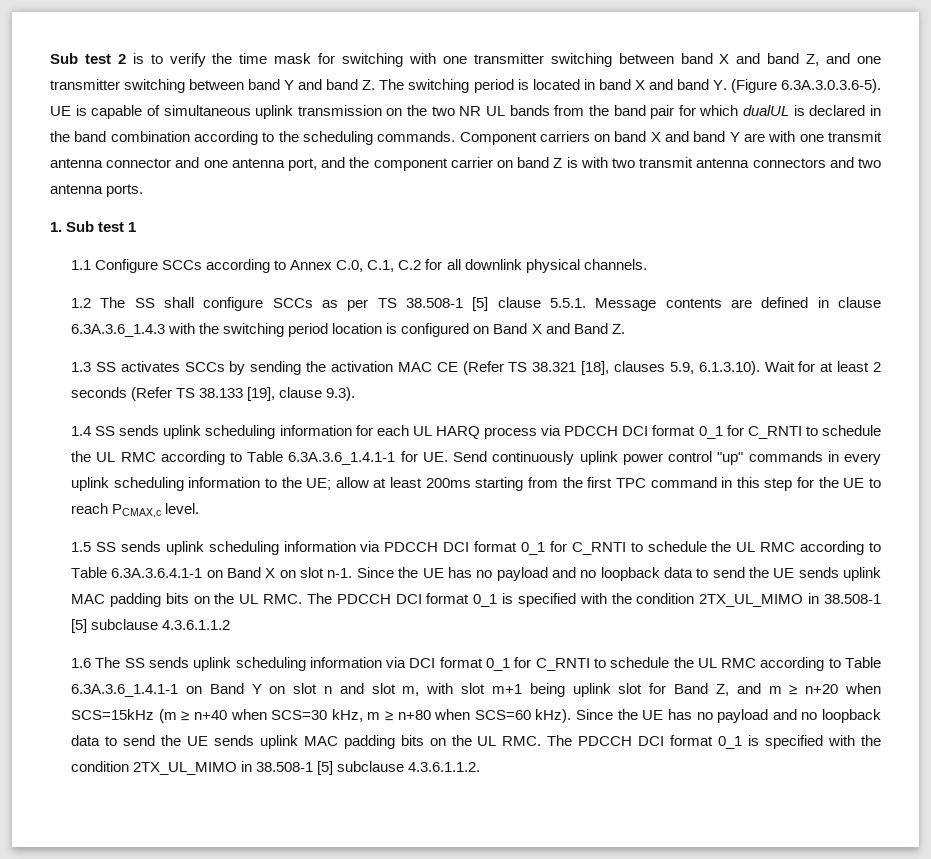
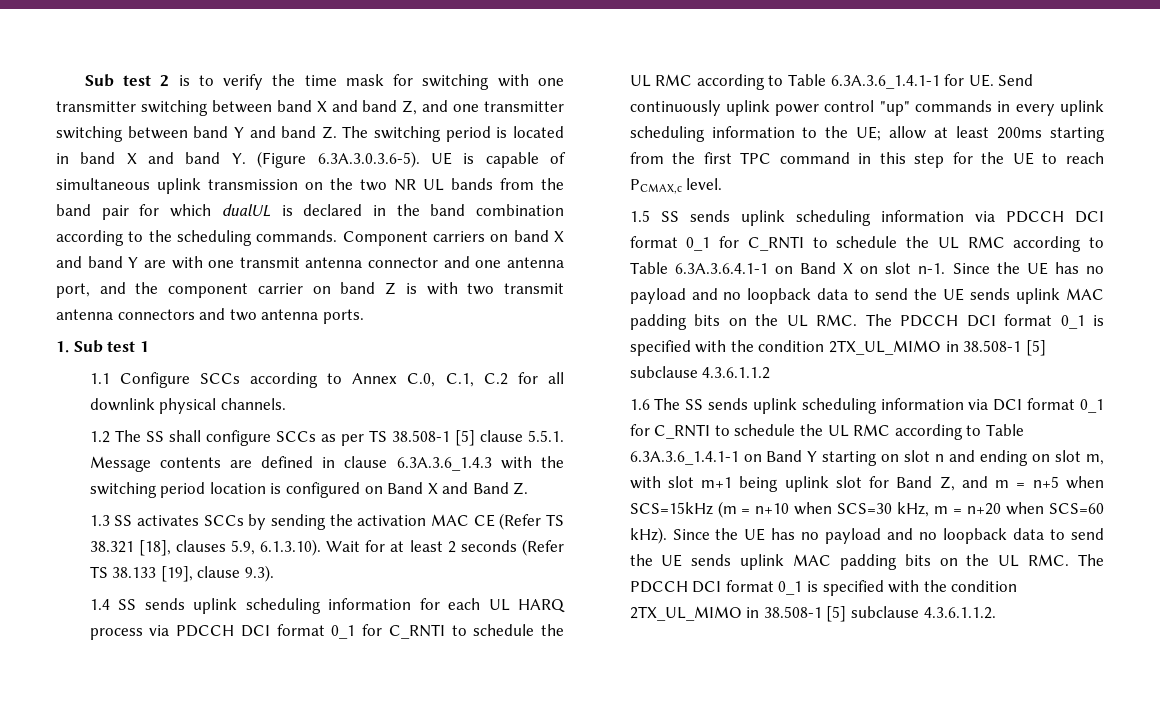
(262, 689) none -> [822,451,878,466] starting
(364, 688) none -> [980,450,1051,466] ending on
[789,684,839,695] ≥ n+20 -> [1016,476,1059,488] = n+5
[181,710,227,721] ≥ n+40 -> [741,503,790,514] = n+10
[384,710,431,721] ≥ n+80 -> [953,503,1002,515] = n+20

